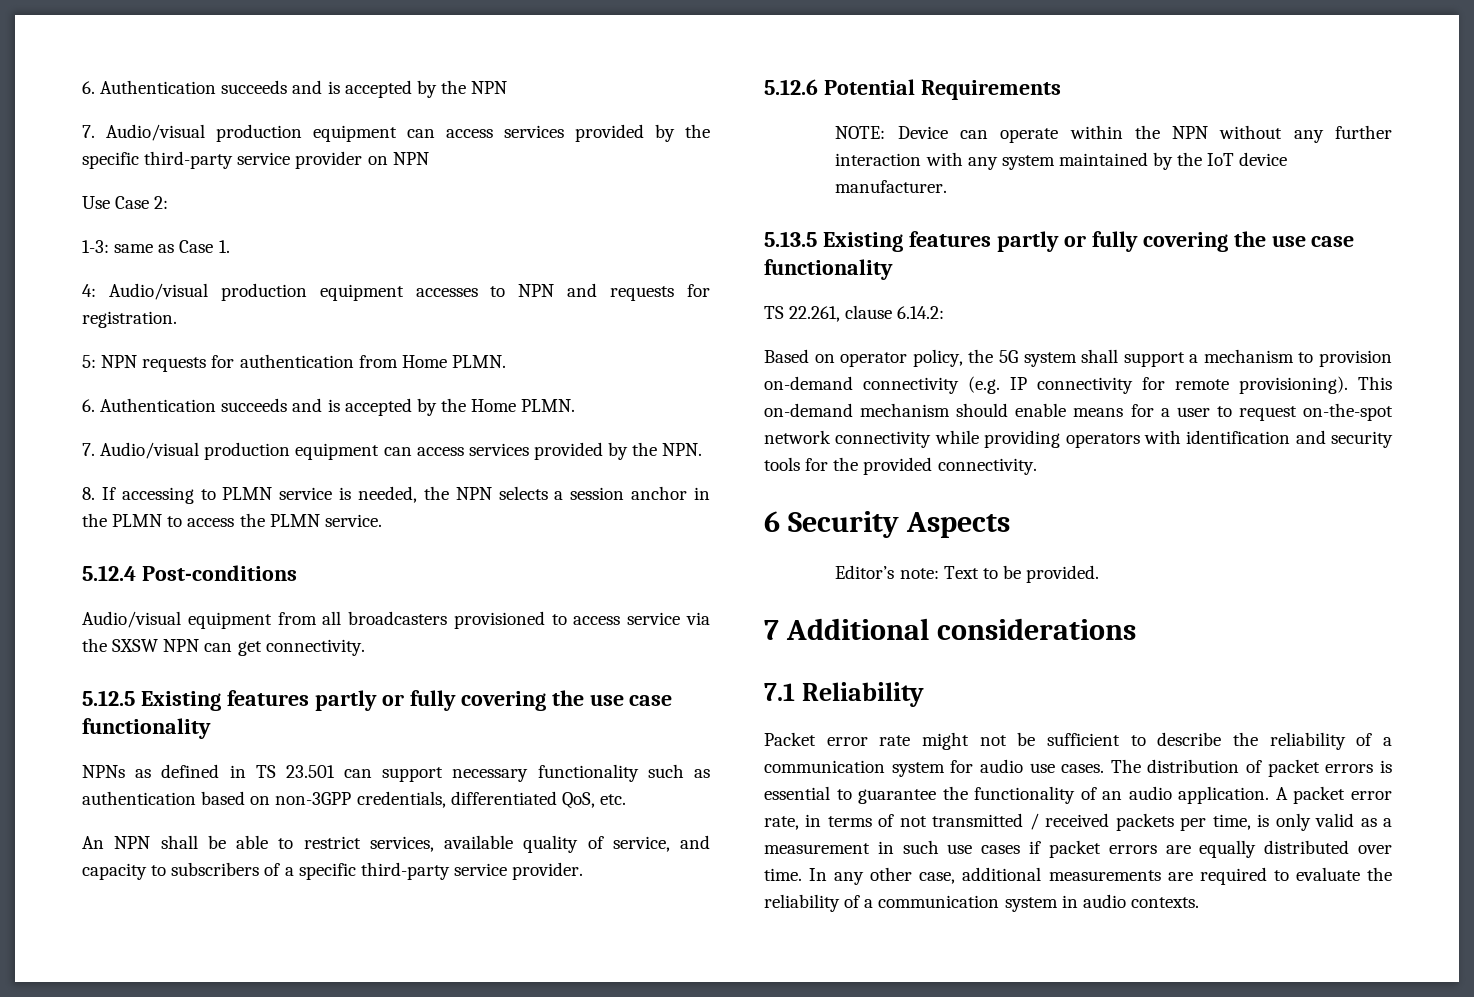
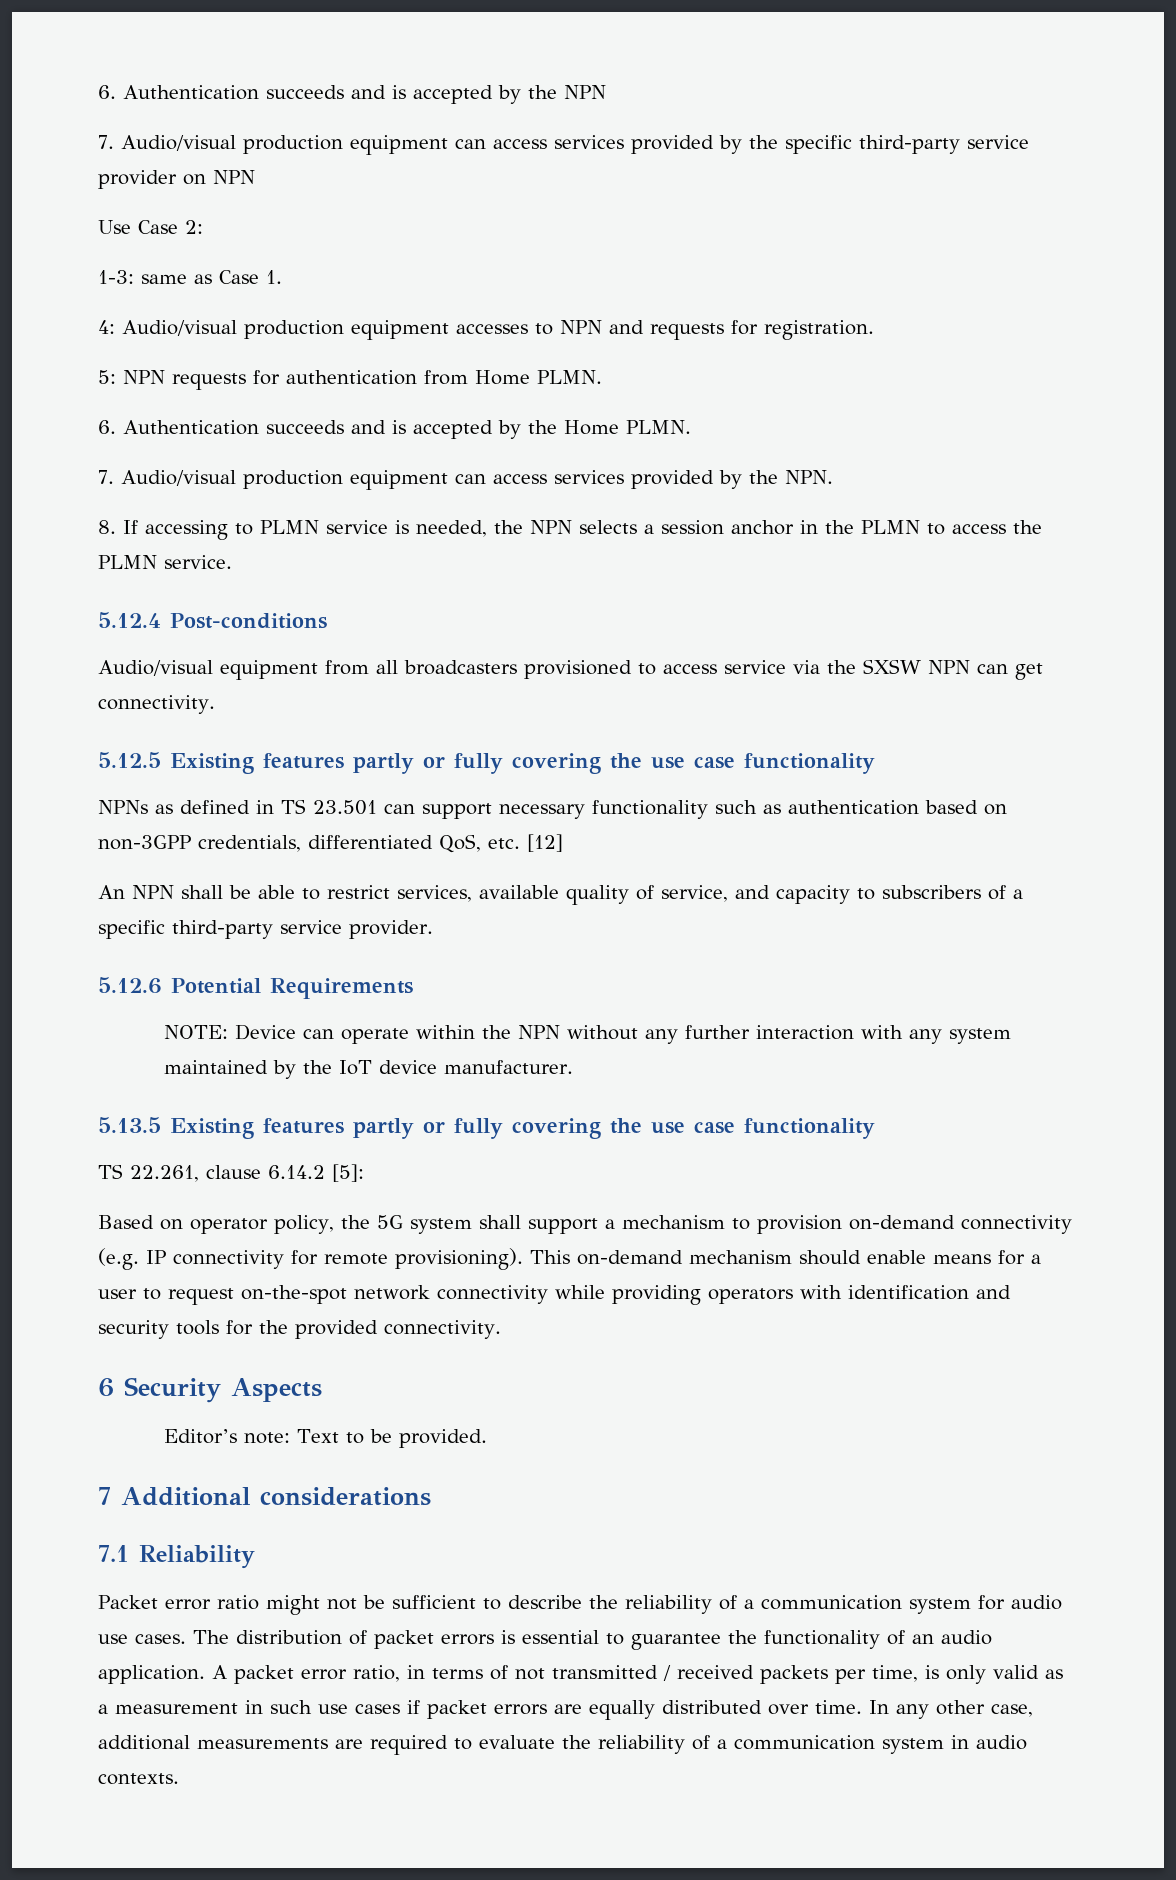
(626, 799) none -> [527,834,563,852] [12]
[897,306,945,319] 6.14.2: -> [268,1164,364,1182] 6.14.2 [5]:
[879,735,911,746] rate -> [216,1595,259,1610] ratio
[764,816,799,830] rate, -> [353,1665,400,1682] ratio,

